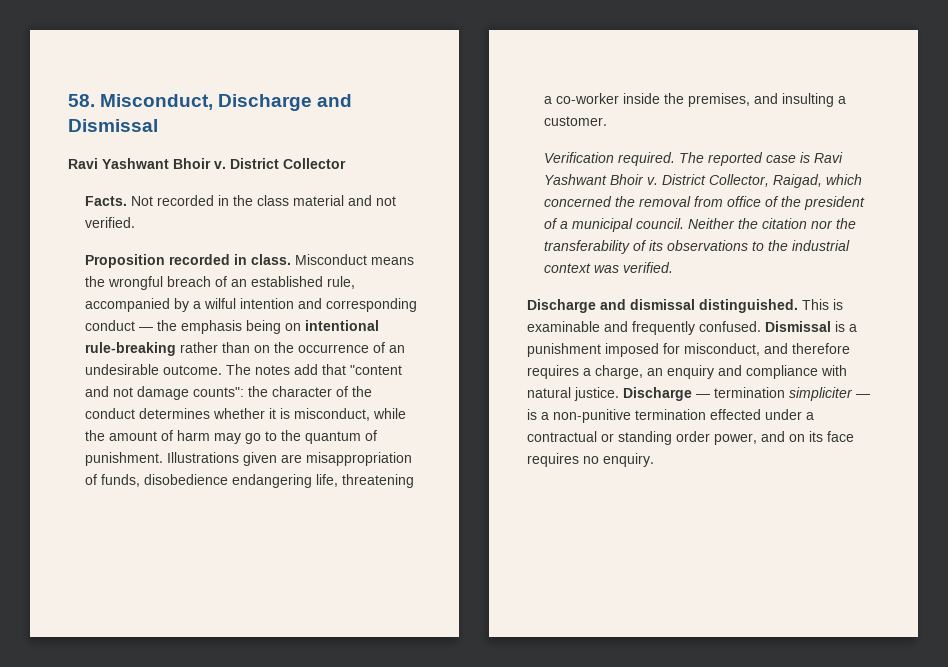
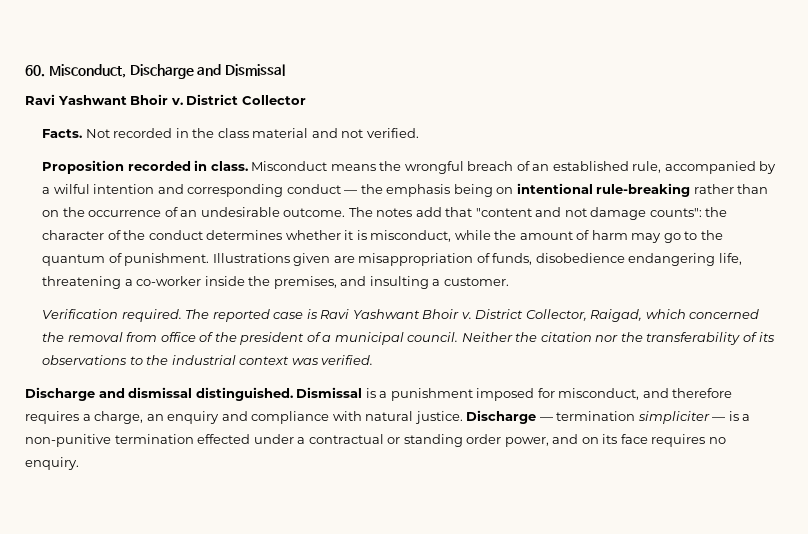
[68,94,95,107] 58. -> [25,65,45,77] 60.
[802,299,843,310] [527,321,761,335] This is examinable and frequently confused. -> (293, 394) none

